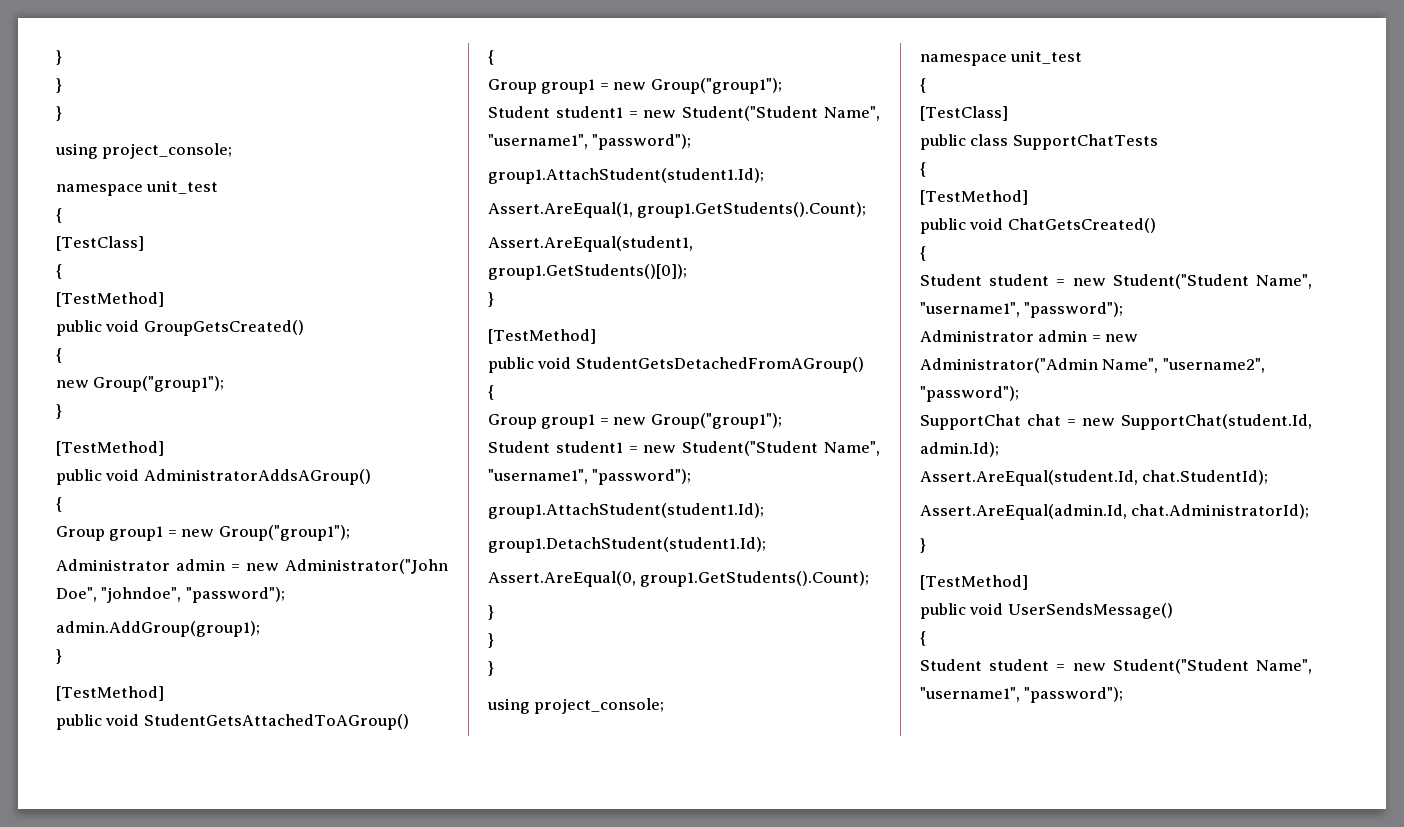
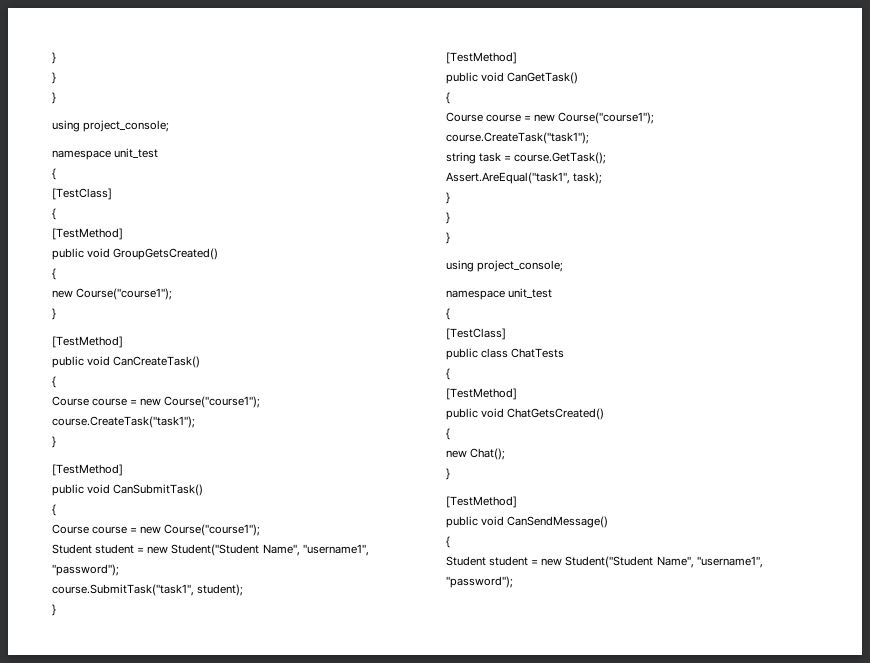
[93,376,225,392] [56,404,62,419] [56,441,164,456] [56,469,371,485] [56,497,62,512] [56,525,350,541] [56,559,448,574] [56,587,285,603] [56,621,260,637] [56,649,62,664] [56,686,164,701] [56,714,409,730] [488,50,494,65] [488,78,782,94] [488,106,880,121] [488,134,692,150] [488,168,764,184] [488,202,867,218] [488,236,693,252] [488,264,687,280] [488,292,494,307] [488,329,596,344] [488,357,864,373] [488,385,494,400] [488,413,782,429] [488,441,880,456] [488,469,692,485] [488,503,764,519] [488,537,766,553] [488,571,870,587] Group("group1"); // } // [TestMethod] // public void AdministratorAddsAGroup() // { // Group group1 = new Group("group1"); // Administrator admin = new Administrator("John Doe", "johndoe", "password"); // admin.AddGroup(group1); // } // [TestMethod] // public void StudentGetsAttachedToAGroup() // { // Group group1 = new Group("group1"); // Student student1 = new Student("Student Name", "username1", "password"); // group1.AttachStudent(student1.Id); // Assert.AreEqual(1, group1.GetStudents().Count); // Assert.AreEqual(student1, group1.GetStudents()[0]); // } // [TestMethod] // public void StudentGetsDetachedFromAGroup() // { // Group group1 = new Group("group1"); // Student student1 = new Student("Student Name", "username1", "password"); // group1.AttachStudent(student1.Id); // group1.DetachStudent(student1.Id); // Assert.AreEqual(0, group1.GetStudents().Count); -> [76,288,173,300] [52,308,56,320] [52,336,123,348] [52,356,201,368] [52,376,56,388] [52,396,261,408] [52,416,195,428] [52,436,56,448] [52,464,123,476] [52,484,204,496] [52,504,56,516] [52,524,261,536] [52,544,369,556] [52,564,119,576] [52,584,244,596] [52,604,56,616] [446,52,517,64] [446,72,579,84] [446,92,450,104] [446,112,655,124] [446,132,589,144] [446,152,607,164] [446,172,603,184] Course("course1"); // } // [TestMethod] // public void CanCreateTask() // { // Course course = new Course("course1"); // course.CreateTask("task1"); // } // [TestMethod] // public void CanSubmitTask() // { // Course course = new Course("course1"); // Student student = new Student("Student Name", "username1", "password"); // course.SubmitTask("task1", student); // } // [TestMethod] // public void CanGetTask() // { // Course course = new Course("course1"); // course.CreateTask("task1"); // string task = course.GetTask(); // Assert.AreEqual("task1", task);
[1012,134,1158,150] SupportChatTests -> [511,348,565,358] ChatTests
[920,274,1312,289] [920,302,1124,318] [920,330,1139,342] [920,358,1265,373] [920,386,1019,402] [920,414,1312,430] [920,442,999,457] [920,470,1269,486] [920,504,1310,520] [920,538,926,553] [920,575,1028,590] [920,603,1173,619] Student student = new Student("Student Name", "username1", "password"); // Administrator admin = new Administrator("Admin Name", "username2", "password"); // SupportChat chat = new SupportChat(student.Id, admin.Id); // Assert.AreEqual(student.Id, chat.StudentId); // Assert.AreEqual(admin.Id, chat.AdministratorId); // } // [TestMethod] // public void UserSendsMessage() -> [446,448,506,460] [446,468,450,480] [446,496,517,508] [446,516,609,528] new Chat(); // } // [TestMethod] // public void CanSendMessage()

